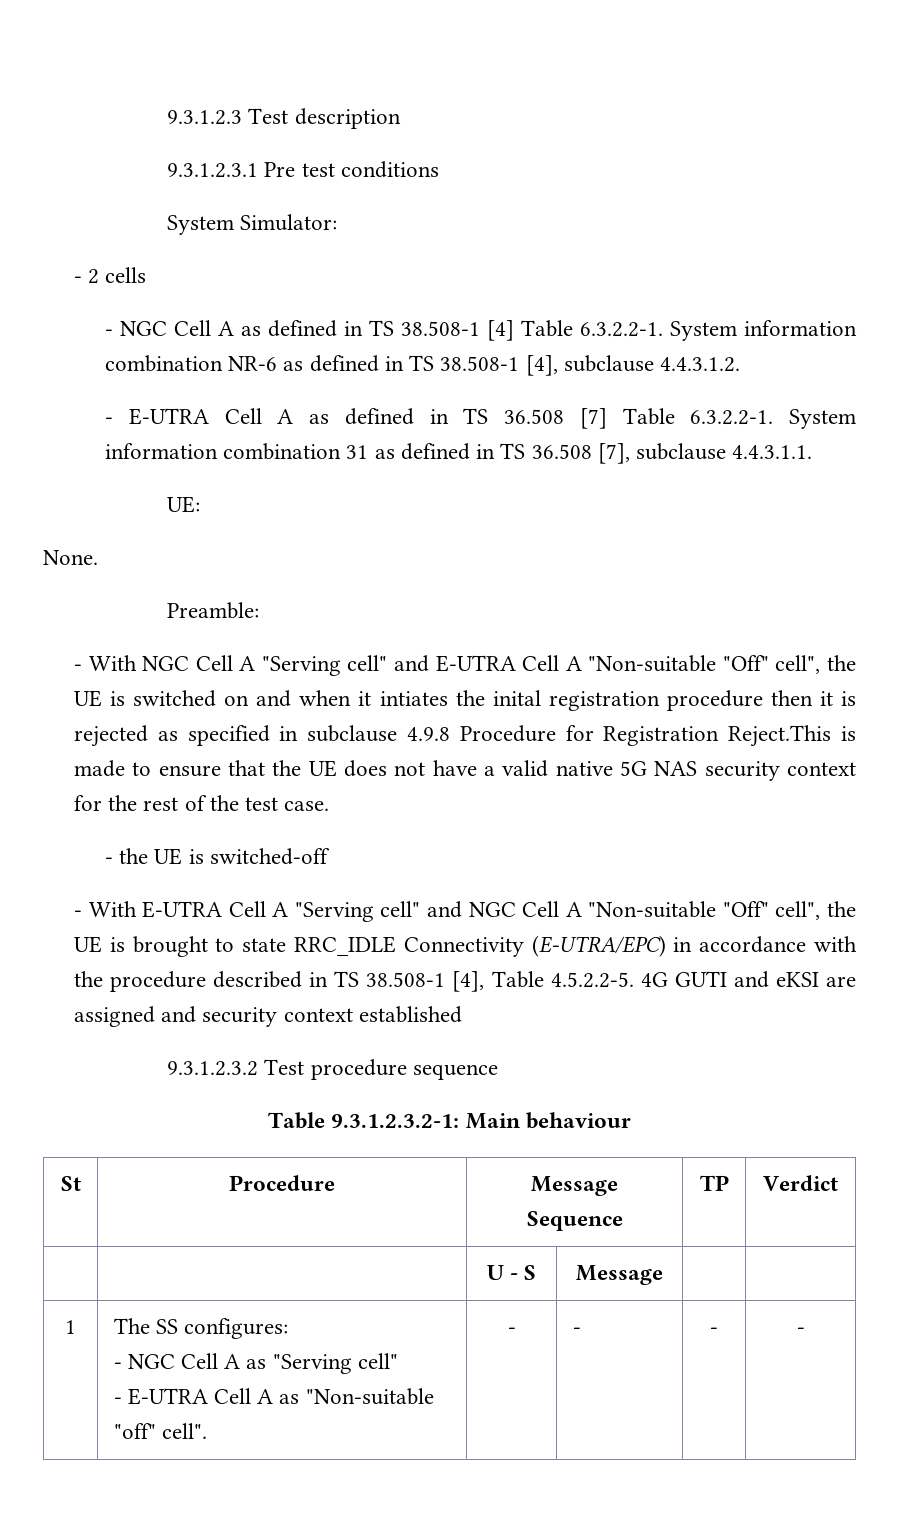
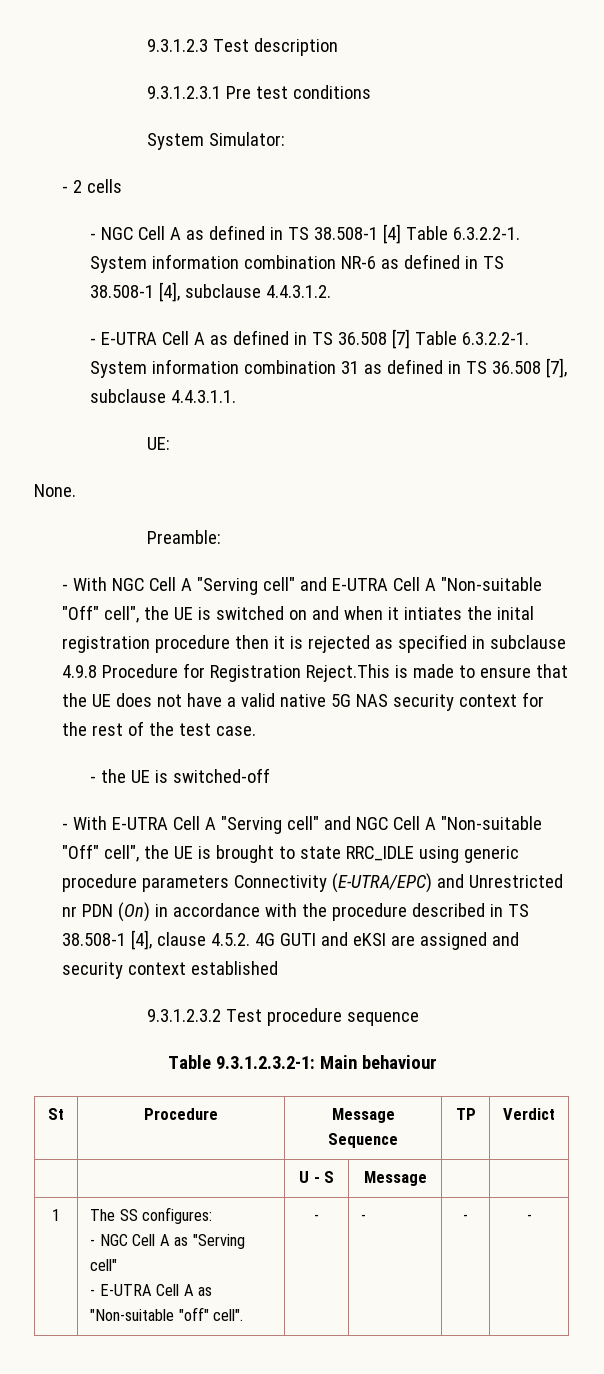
[403,935,666,957] Connectivity (E-UTRA/EPC) -> [419,846,520,863] [62,873,564,893] [62,902,151,922] using generic procedure parameters Connectivity (E-UTRA/EPC) and Unrestricted nr PDN (On)
[491,971,634,988] Table 4.5.2.2-5. -> [157,932,251,946] clause 4.5.2.

